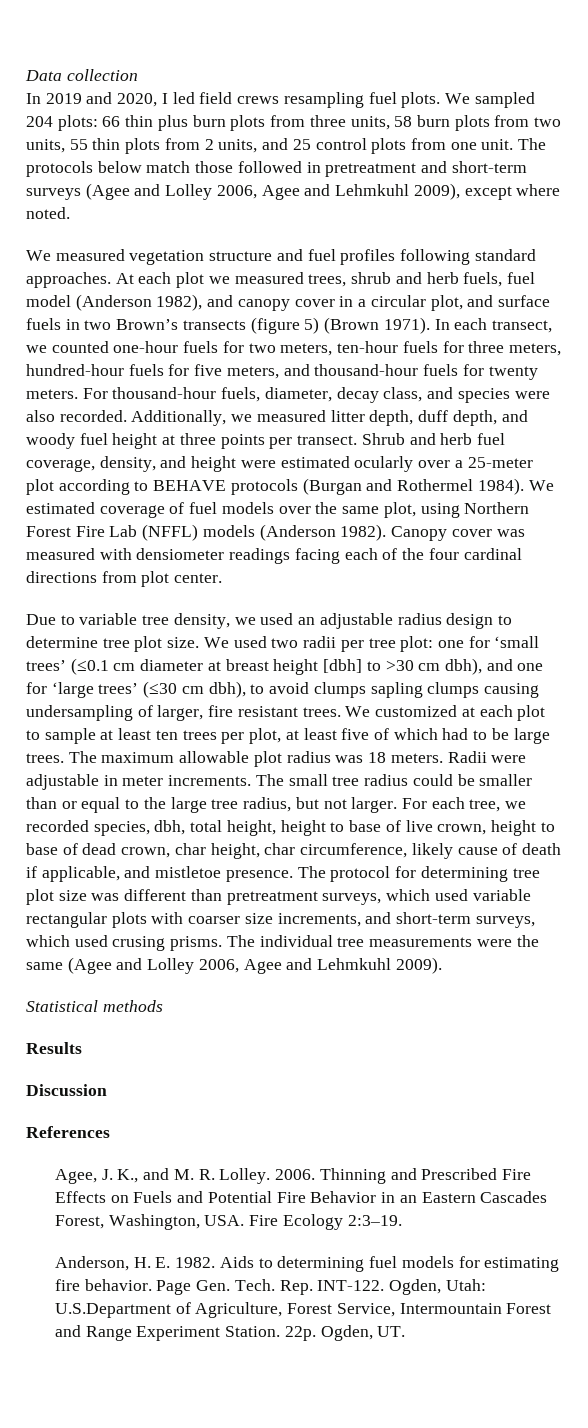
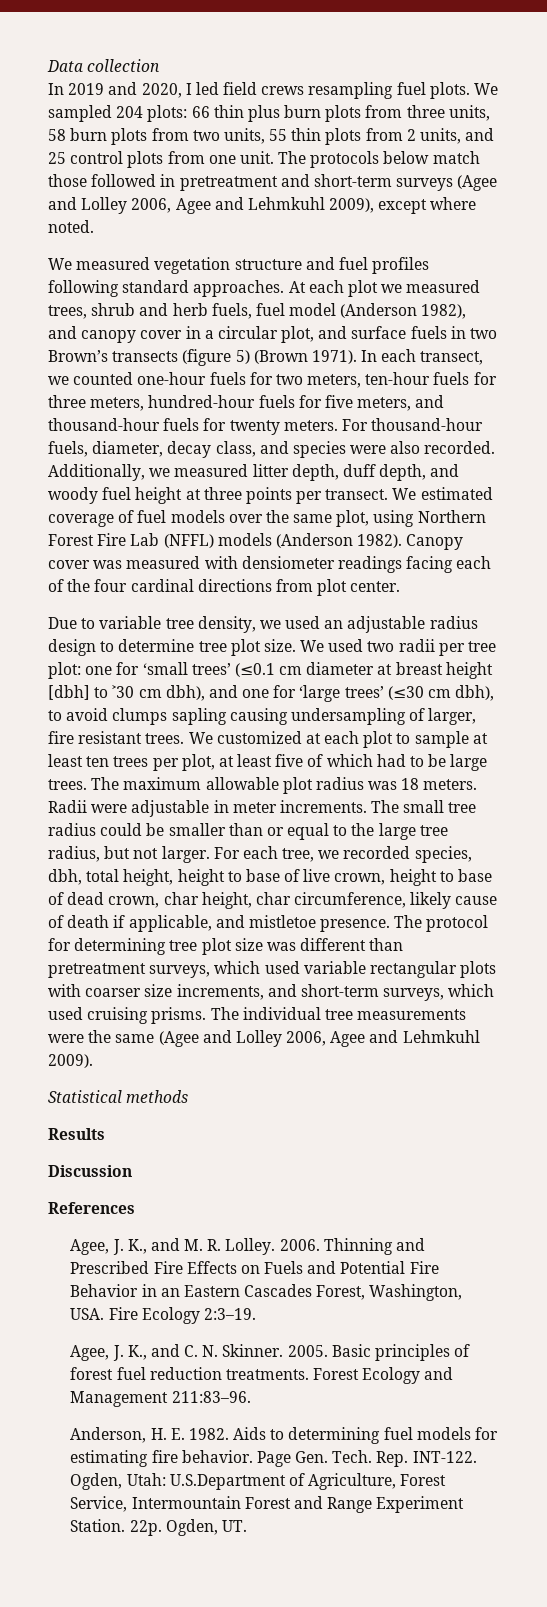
[361,433,505,445] [26,456,533,472] [26,478,524,495] Shrub and herb fuel coverage, density, and height were estimated ocularly over a 25-meter plot according to BEHAVE protocols (Burgan and Rothermel 1984). -> (389, 494) none
[427,682,480,698] clumps -> (227, 716) none
[112,936,166,951] crusing -> [87,1007,149,1024] cruising
(402, 1220) none -> [70,1344,471,1361] [70,1367,454,1384] [70,1391,251,1407] // Agee, J. K., and C. N. Skinner. 2005. Basic principles of forest fuel reduction treatments. Forest Ecology and Management 211:83–96.

